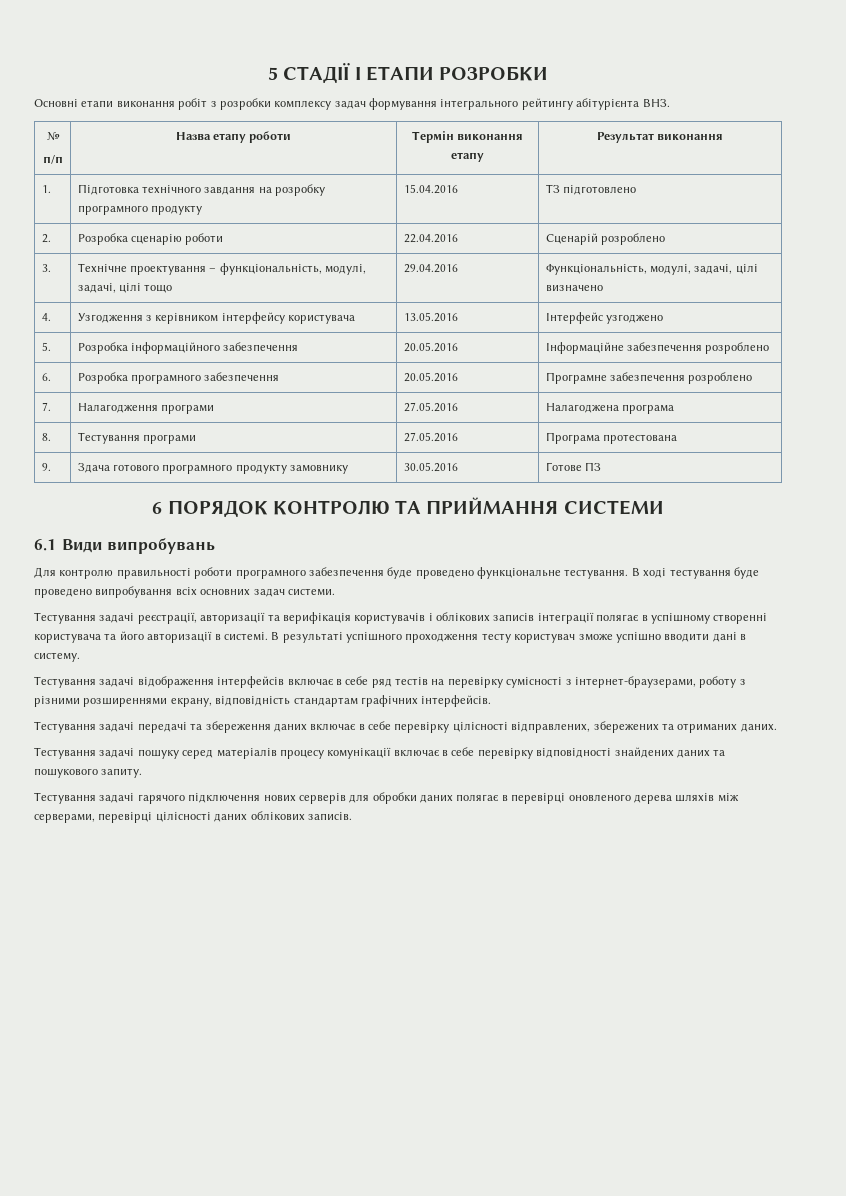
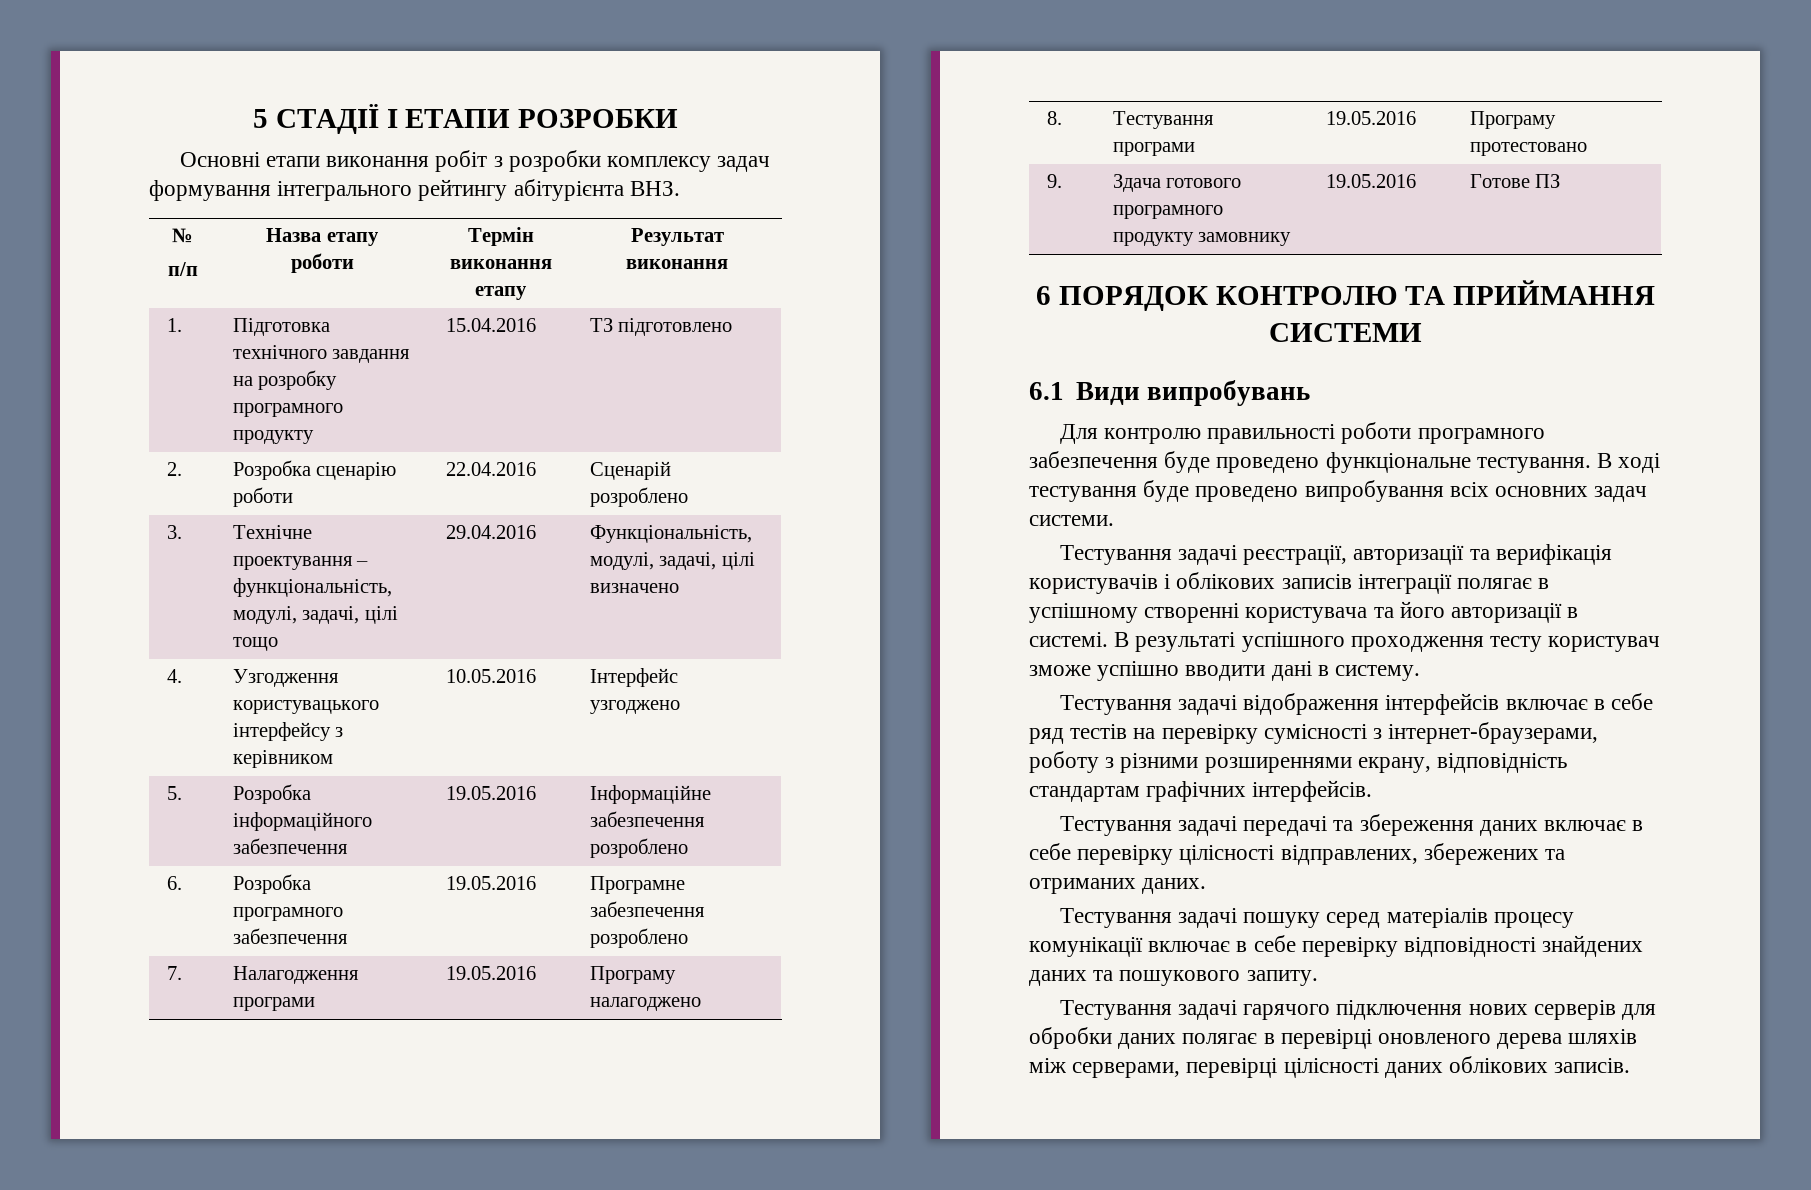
(143, 318) none -> [232,700,379,714] [232,722,331,741] користувацького інтерфейсу
[221,312,356,324] [403,312,458,322] інтерфейсу користувача | 13.05.2016 -> [445,669,536,683] | 10.05.2016
[403,342,458,352] 20.05.2016 -> [445,786,536,800] 19.05.2016
[403,372,458,382] 20.05.2016 -> [445,876,536,890] 19.05.2016
[403,402,458,412] [545,403,674,414] 27.05.2016 | Налагоджена програма -> [445,966,536,980] [589,966,676,984] [589,997,701,1011] 19.05.2016 | Програму налагоджено
[403,432,458,442] [545,432,677,444] 27.05.2016 | Програма протестована -> [1325,111,1416,125] [1469,111,1556,129] [1469,142,1587,156] 19.05.2016 | Програму протестовано
[403,462,458,472] 30.05.2016 -> [1325,174,1416,188] 19.05.2016

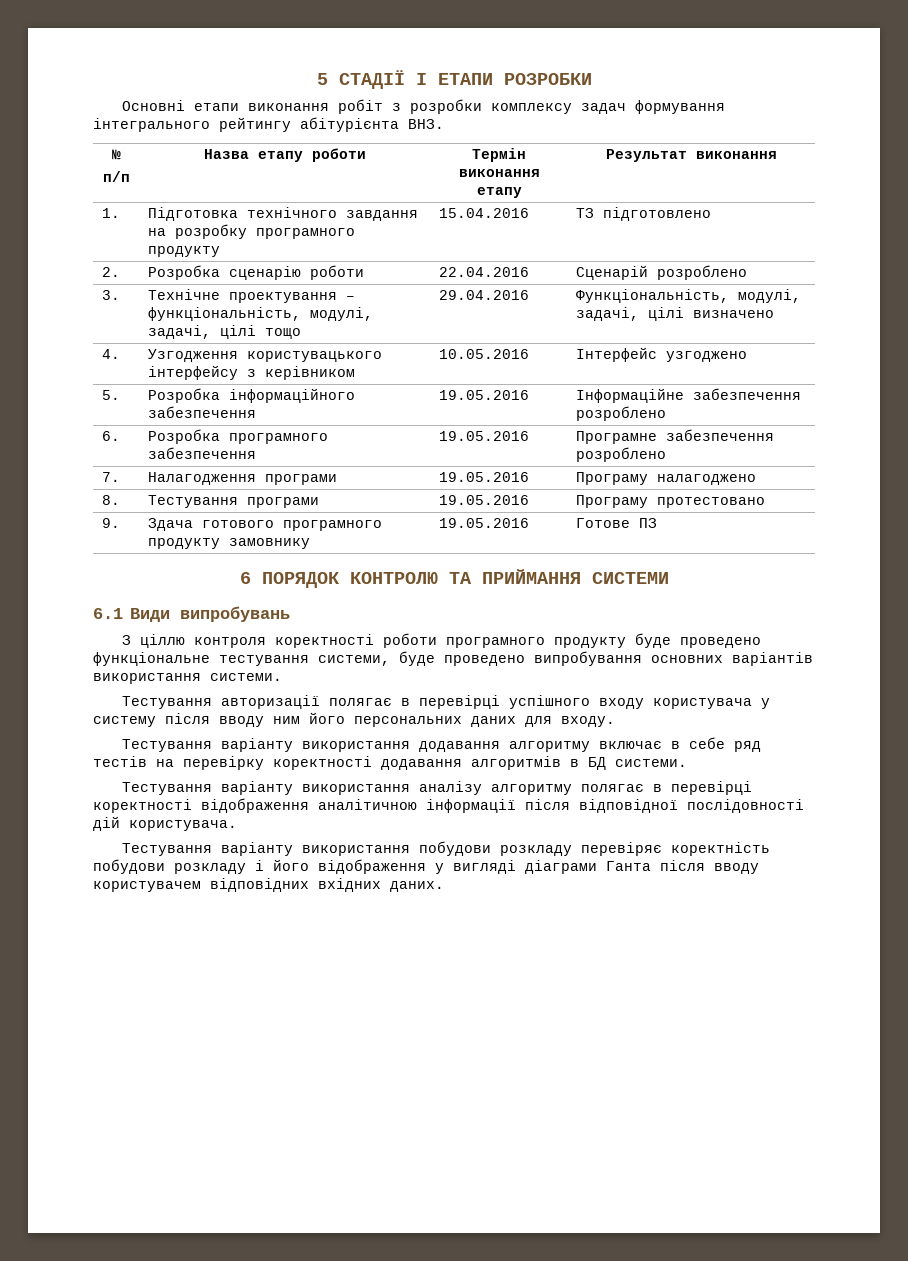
[1059,424,1336,444] Для контролю правильності -> [122,634,375,648] З ціллю контроля коректності
[1029,451,1158,468] забезпечення -> [554,637,627,648] продукту
[1476,453,1661,473] [1029,480,1648,502] [1029,515,1114,526] [1059,544,1612,565] [1029,572,1550,594] [1029,601,1579,623] [1029,632,1661,652] [1029,661,1421,681] [1059,693,1500,715] тестування. В ході тестування буде проведено випробування всіх основних задач системи. // Тестування задачі реєстрації, авторизації та верифікація користувачів і облікових записів інтеграції полягає в успішному створенні користувача та його авторизації в системі. В результаті успішного проходження тесту користувач зможе успішно вводити дані в систему. // Тестування задачі відображення інтерфейсів -> [219,651,813,666] [93,673,282,684] [122,695,771,709] [93,712,615,727] [122,738,591,752] тестування системи, буде проведено випробування основних варіантів використання системи. // Тестування авторизації полягає в перевірці успішного входу користувача у систему після вводу ним його персональних даних для входу. // Тестування варіанту використання додавання алгоритму
[1263,722,1599,744] [1029,751,1568,773] [1029,780,1373,802] [1059,814,1644,836] [1029,843,1566,865] [1029,878,1207,894] [1059,908,1574,928] [1029,935,1644,957] [1029,970,1318,986] [1059,1000,1656,1020] [1029,1027,1638,1049] [1029,1056,1631,1078] сумісності з інтернет-браузерами, роботу з різними розширеннями екрану, відповідність стандартам графічних інтерфейсів. // Тестування задачі передачі та збереження даних включає в себе перевірку цілісності відправлених, збережених та отриманих даних. // Тестування задачі пошуку серед матеріалів процесу комунікації включає в себе перевірку відповідності знайдених даних та пошукового запиту. // Тестування задачі гарячого підключення нових серверів для обробки даних полягає в перевірці оновленого дерева шляхів між серверами, перевірці цілісності даних облікових записів. -> [273,756,687,770] [122,781,753,795] [93,798,804,813] [93,816,237,831] [122,841,771,856] [93,859,759,874] [93,878,444,892] коректності додавання алгоритмів в БД системи. // Тестування варіанту використання аналізу алгоритму полягає в перевірці коректності відображення аналітичною інформації після відповідної послідовності дій користувача. // Тестування варіанту використання побудови розкладу перевіряє коректність побудови розкладу і його відображення у вигляді діаграми Ганта після вводу користувачем відповідних вхідних даних.

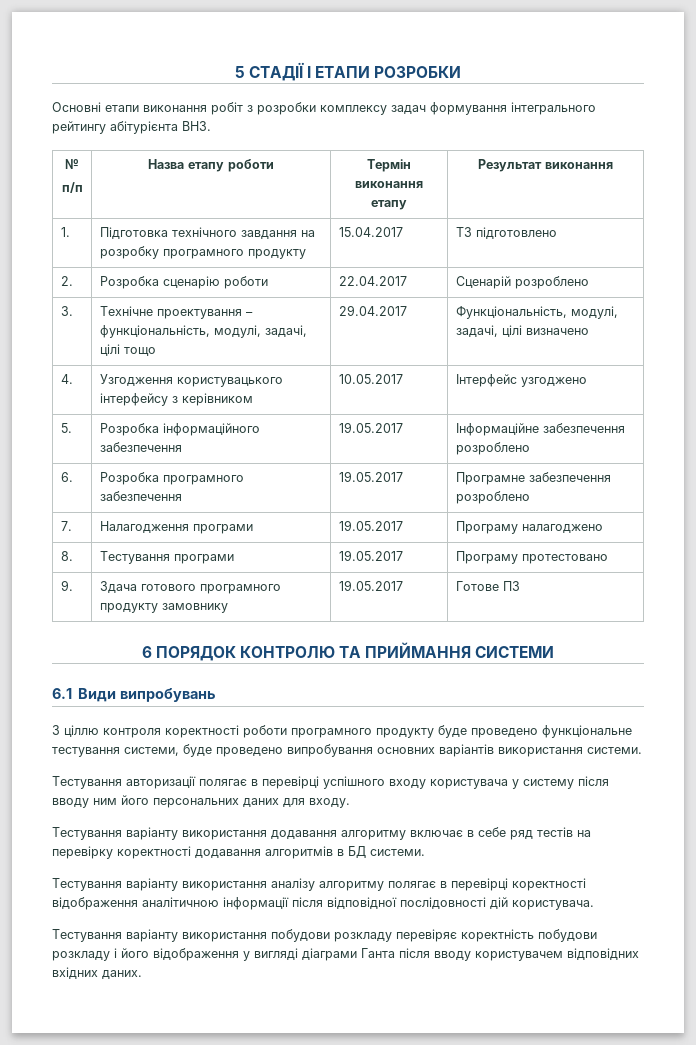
[439,208,530,218] 15.04.2016 -> [338,227,403,237] 15.04.2017
[439,267,530,277] 22.04.2016 -> [338,276,407,286] 22.04.2017
[439,290,530,300] 29.04.2016 -> [338,305,407,316] 29.04.2017
[439,349,530,359] 10.05.2016 -> [338,374,403,384] 10.05.2017
[439,390,530,400] 19.05.2016 -> [338,422,403,433] 19.05.2017
[439,431,530,441] 19.05.2016 -> [338,471,403,482] 19.05.2017
[439,472,530,482] 19.05.2016 -> [338,520,403,531] 19.05.2017
[439,495,530,505] 19.05.2016 -> [338,550,403,561] 19.05.2017
[439,518,530,528] 19.05.2016 -> [338,580,403,591] 19.05.2017

